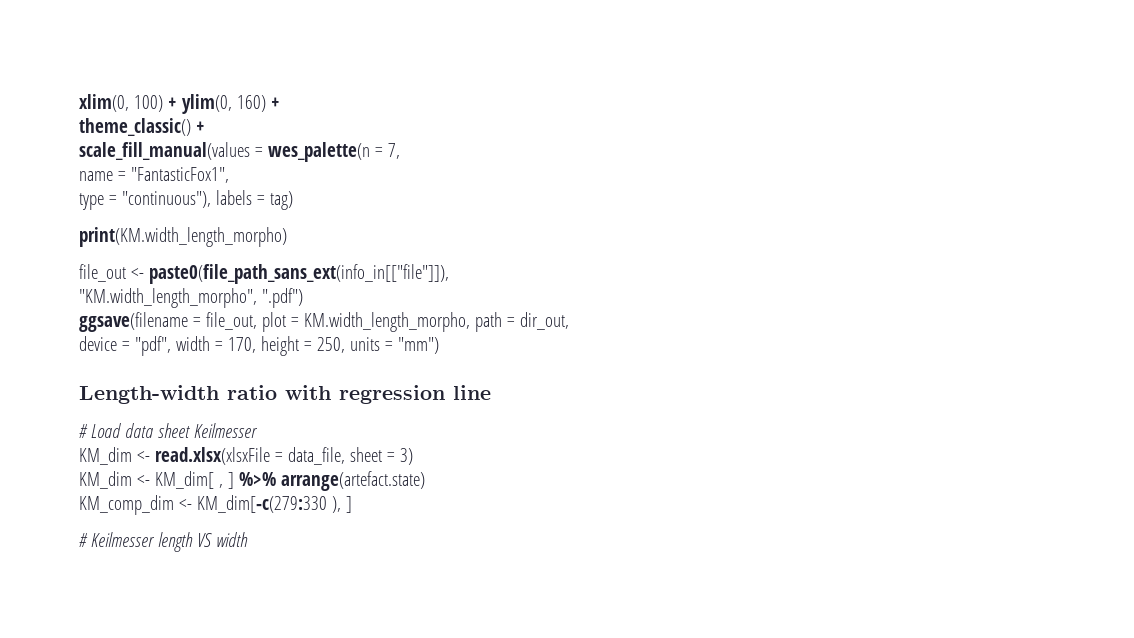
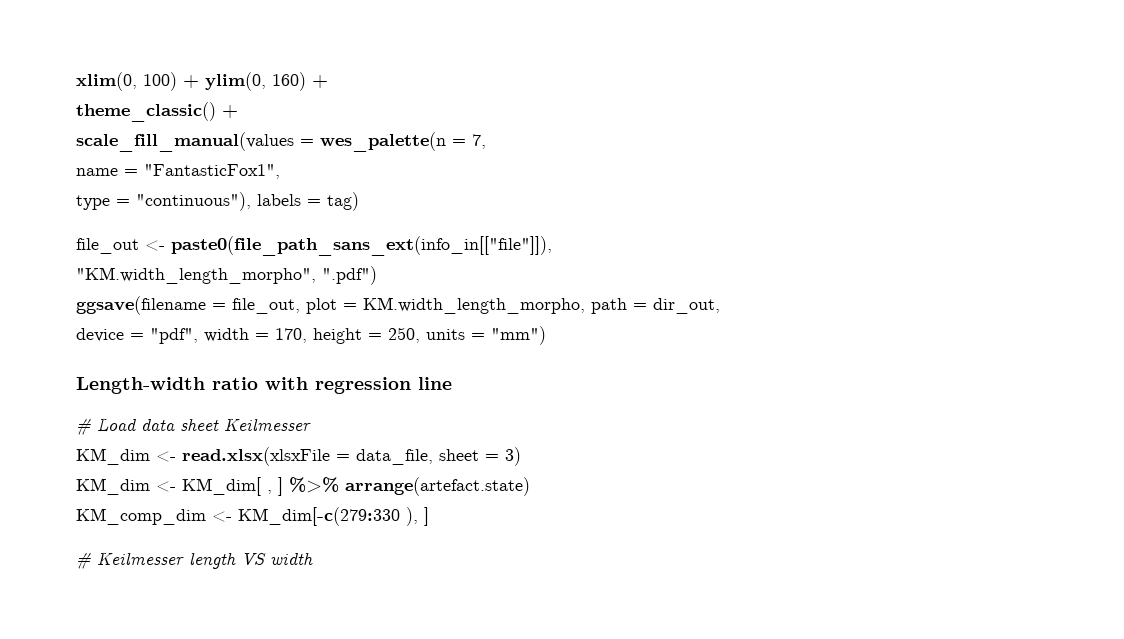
[79,227,287,247] // print(KM.width_length_morpho) -> (359, 201) none

